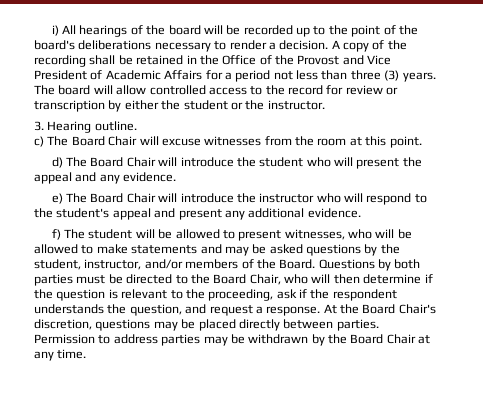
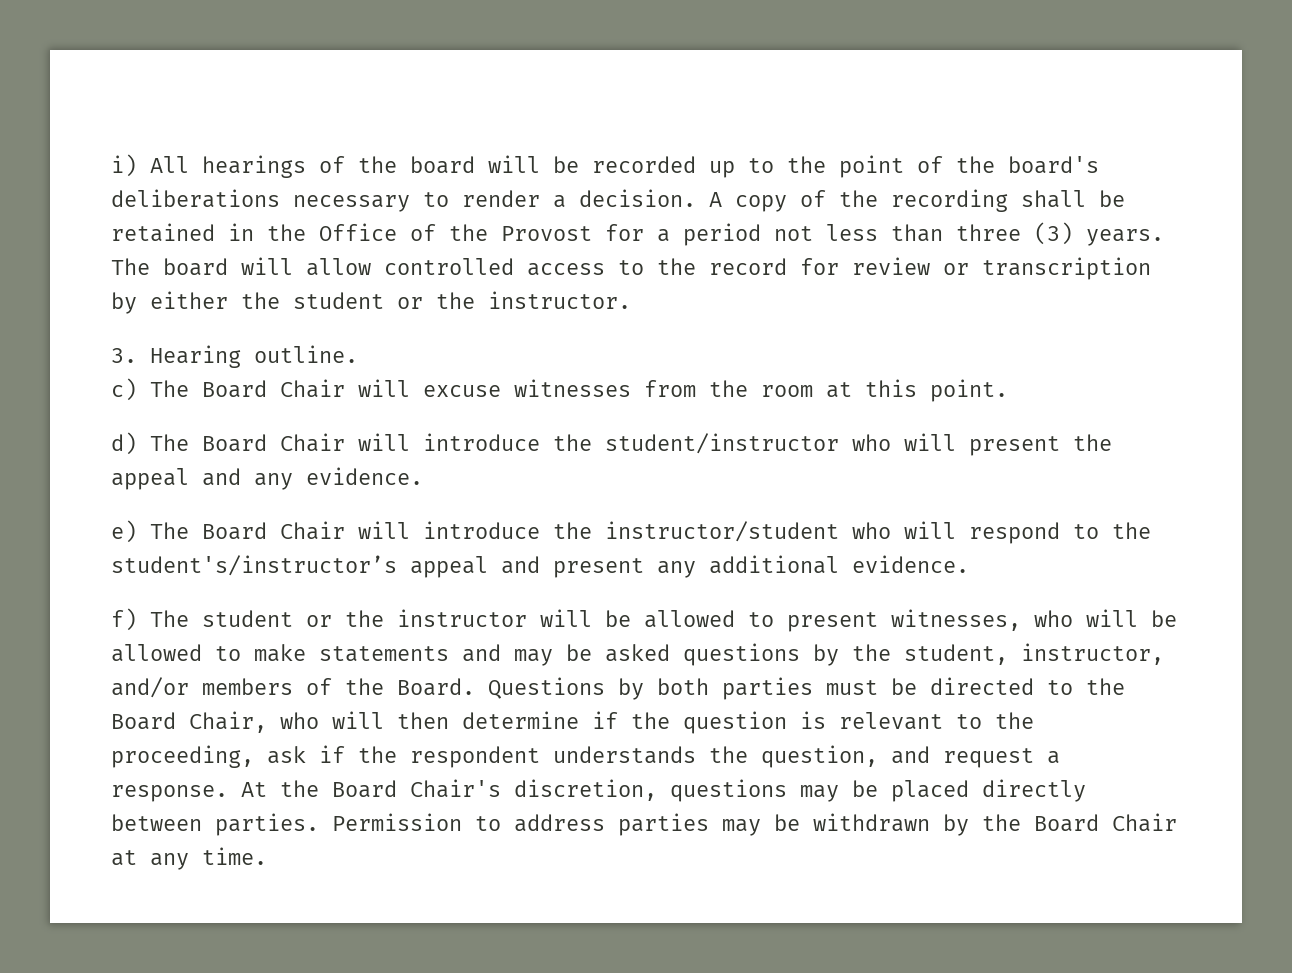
[342,55,392,65] [34,70,203,80] and Vice President of Academic Affairs -> (592, 233) none
[259,157,304,167] student -> [605,433,839,454] student/instructor
[259,193,315,203] instructor -> [605,521,839,542] instructor/student
[56,208,110,218] student's -> [111,555,397,576] student's/instructor’s
(133, 234) none -> [306,609,527,627] or the instructor

